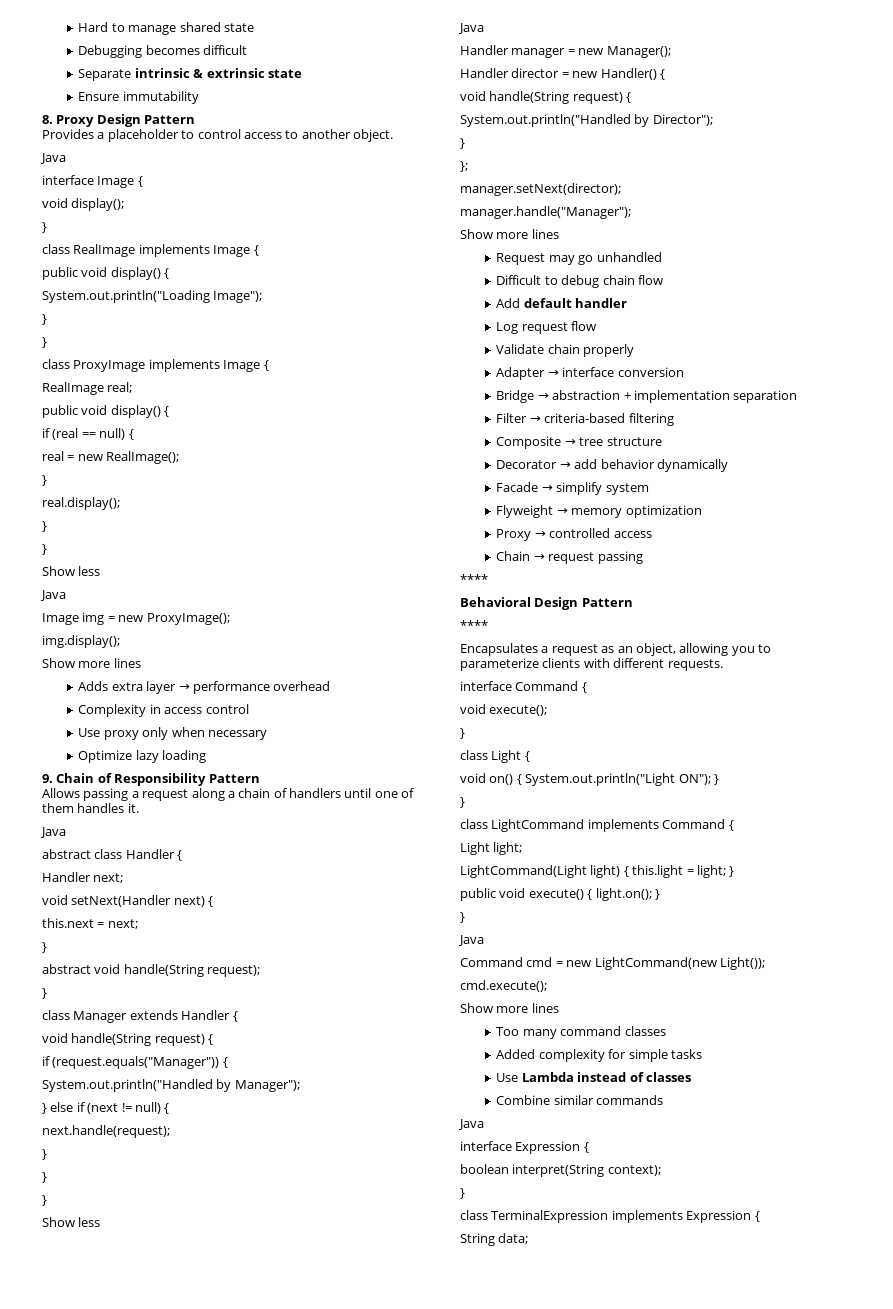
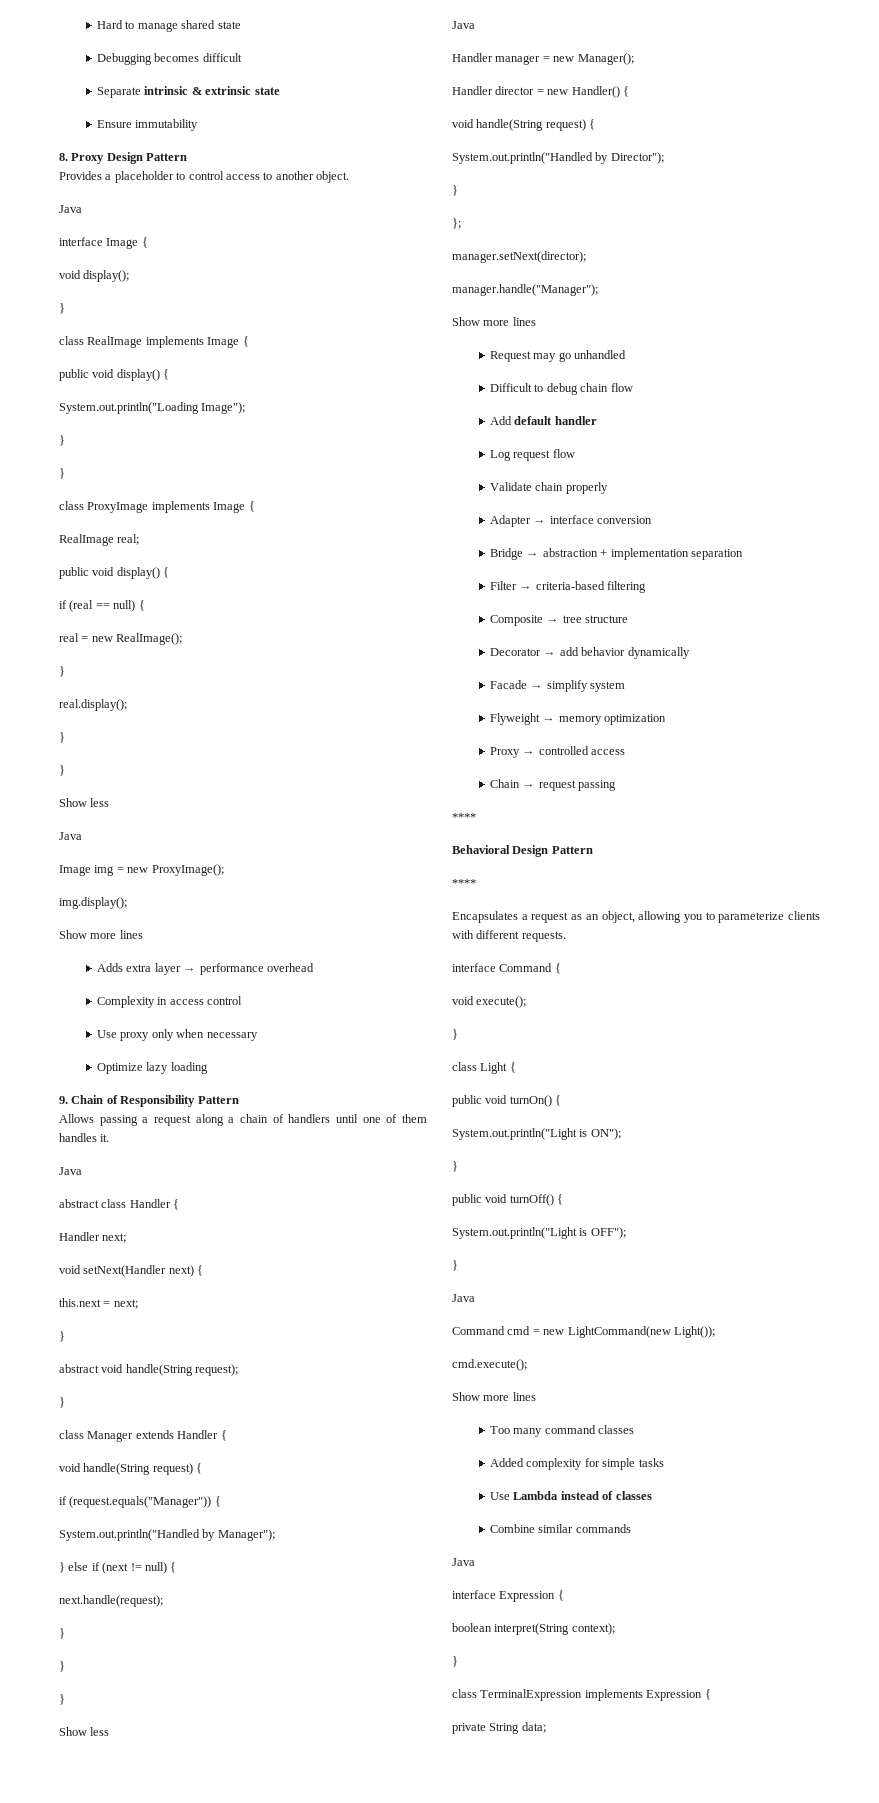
[460,773,719,786] [460,797,465,808] [460,819,734,832] [460,842,523,855] [460,865,726,878] void on() { System.out.println("Light ON"); } // } // class LightCommand implements Command { // Light light; // LightCommand(Light light) { this.light = light; -> [452,1095,562,1107] [452,1128,621,1140] public void turnOn() { // System.out.println("Light is ON"); //
[528,888,660,901] execute() { light.on(); } -> [509,1194,564,1206] [452,1227,626,1239] turnOff() { // System.out.println("Light is OFF");
(760, 1216) none -> [452,1723,486,1734] private

